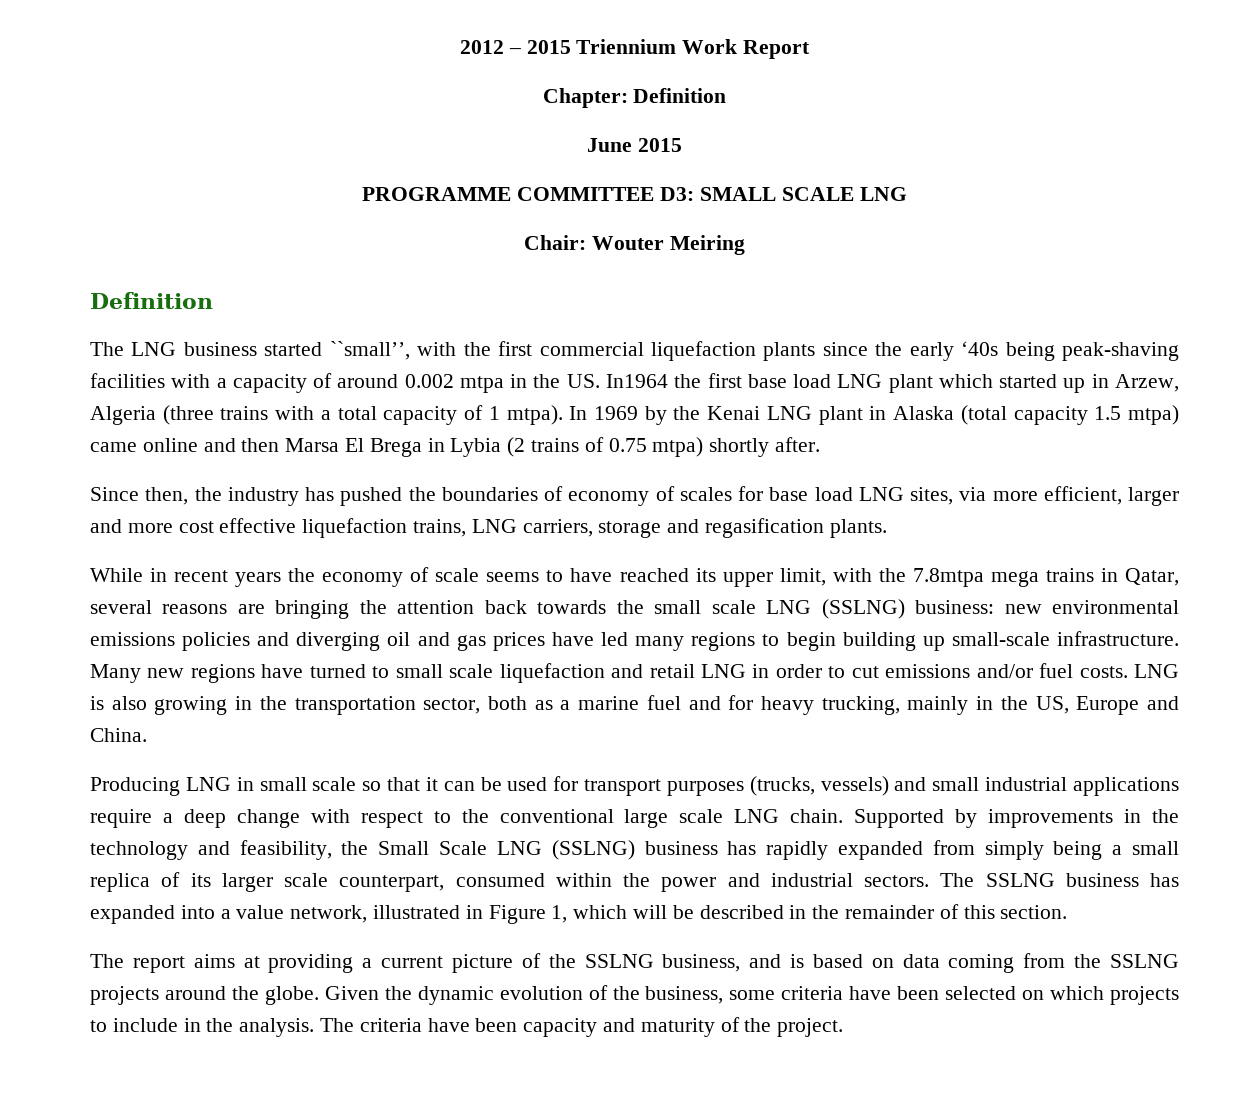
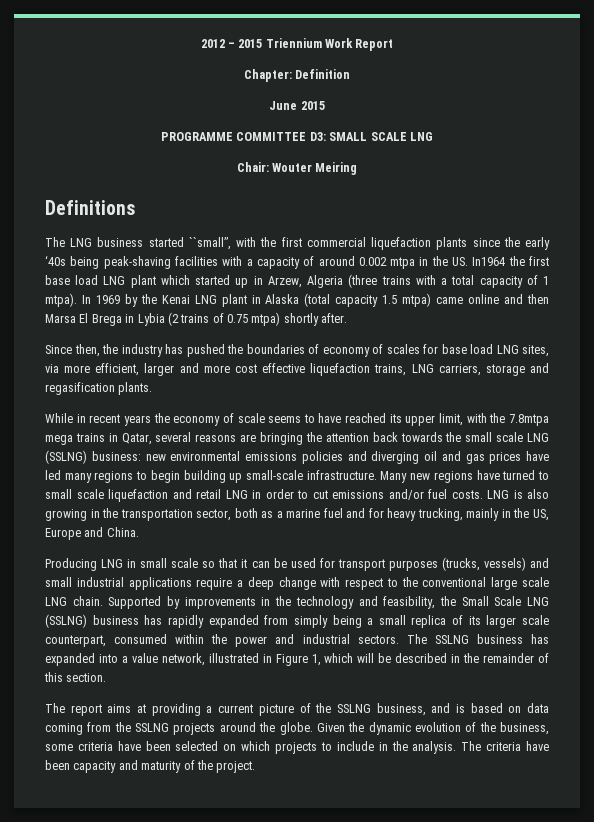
[90,292,213,309] Definition -> [45,200,135,215] Definitions

